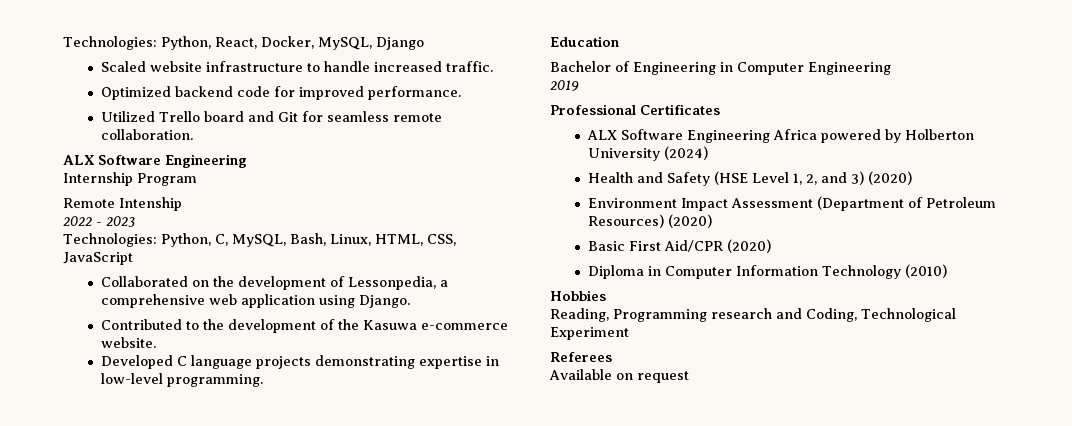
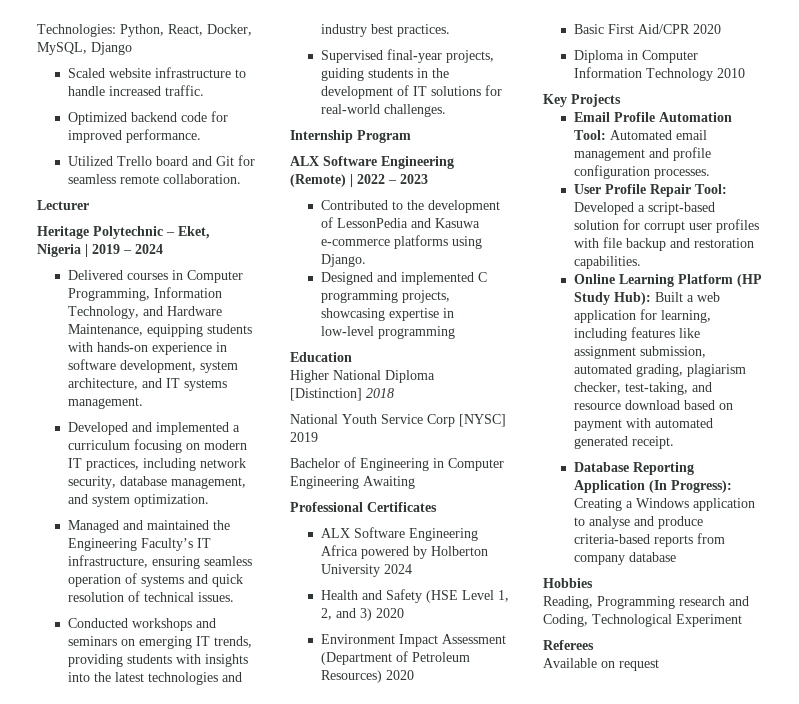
[63,154,247,168] [63,172,197,186] [63,197,182,211] [63,216,135,227] [63,233,456,247] [63,252,133,265] [100,276,448,290] [100,294,410,308] ALX Software Engineering // Internship Program // Remote Intenship // 2022 - 2023 // Technologies: Python, C, MySQL, Bash, Linux, HTML, CSS, JavaScript // Collaborated on the development of Lessonpedia, a comprehensive web application using Django. -> [37,200,89,210] [37,226,210,239] [37,244,163,257] [67,270,243,283] [67,287,222,301] [67,306,222,319] [67,324,252,337] [67,342,227,355] [67,359,238,373] [67,378,227,391] [67,397,143,409] [67,422,240,435] [67,439,247,453] [67,458,246,471] [67,476,246,489] [67,494,209,507] [67,520,230,533] [67,538,211,551] [67,555,252,569] [67,573,243,587] [67,591,234,602] [67,618,216,631] [67,636,252,649] [67,654,248,667] [67,672,242,685] [320,24,450,37] [320,49,494,63] [320,68,449,81] [320,85,502,99] [320,104,446,117] [290,130,411,143] [290,156,454,169] [290,174,428,187] Lecturer // Heritage Polytechnic – Eket, Nigeria | 2019 – 2024 // Delivered courses in Computer Programming, Information Technology, and Hardware Maintenance, equipping students with hands-on experience in software development, system architecture, and IT systems management. // Developed and implemented a curriculum focusing on modern IT practices, including network security, database management, and system optimization. // Managed and maintained the Engineering Faculty’s IT infrastructure, ensuring seamless operation of systems and quick resolution of technical issues. // Conducted workshops and seminars on emerging IT trends, providing students with insights into the latest technologies and industry best practices. // Supervised final-year projects, guiding students in the development of IT solutions for real-world challenges. // Internship Program // ALX Software Engineering (Remote) | 2022 – 2023
[337,319,508,330] [100,337,156,348] [100,355,415,369] the Kasuwa e-commerce website. // Developed C language projects demonstrating -> [336,218,480,228] [320,235,482,249] [320,254,366,267] [320,272,487,285] [320,290,450,303] [320,308,385,321] LessonPedia and Kasuwa e-commerce platforms using Django. // Designed and implemented C programming projects, showcasing
[166,374,263,387] programming. -> [377,326,455,339] programming
(619, 41) none -> [290,370,435,383] [290,388,394,401] [290,414,506,427] [290,432,318,442] // Higher National Diploma [Distinction] 2018 // National Youth Service Corp [NYSC] 2019
[550,80,579,91] // 2019 -> [363,476,415,489] Awaiting
[663,146,708,160] (2024) -> [383,564,412,574] 2024
[867,171,912,185] (2020) -> [375,608,404,618] 2020
[667,214,712,228] (2020) -> [385,670,414,680] 2020
[726,239,771,253] (2020) -> [692,24,721,34] 2020
[904,264,947,278] (2010) -> [716,68,745,78] [543,94,621,107] [573,112,732,122] [573,130,707,140] [573,147,711,161] [573,165,710,179] [573,184,727,197] [573,202,715,215] [573,219,759,233] [573,237,754,251] [573,256,641,269] [573,274,762,287] [573,292,720,305] [573,309,711,323] [573,327,700,341] [573,346,706,359] [573,364,746,377] [573,382,712,395] [573,400,733,410] [573,418,713,431] [573,436,674,449] [573,462,694,475] [573,480,732,493] [573,498,755,511] [573,516,703,529] [573,533,725,547] [573,552,676,565] 2010 // Key Projects // Email Profile Automation Tool: Automated email management and profile configuration processes. // User Profile Repair Tool: Developed a script-based solution for corrupt user profiles with file backup and restoration capabilities. // Online Learning Platform (HP Study Hub): Built a web application for learning, including features like assignment submission, automated grading, plagiarism checker, test-taking, and resource download based on payment with automated generated receipt. // Database Reporting Application (In Progress): Creating a Windows application to analyse and produce criteria-based reports from company database

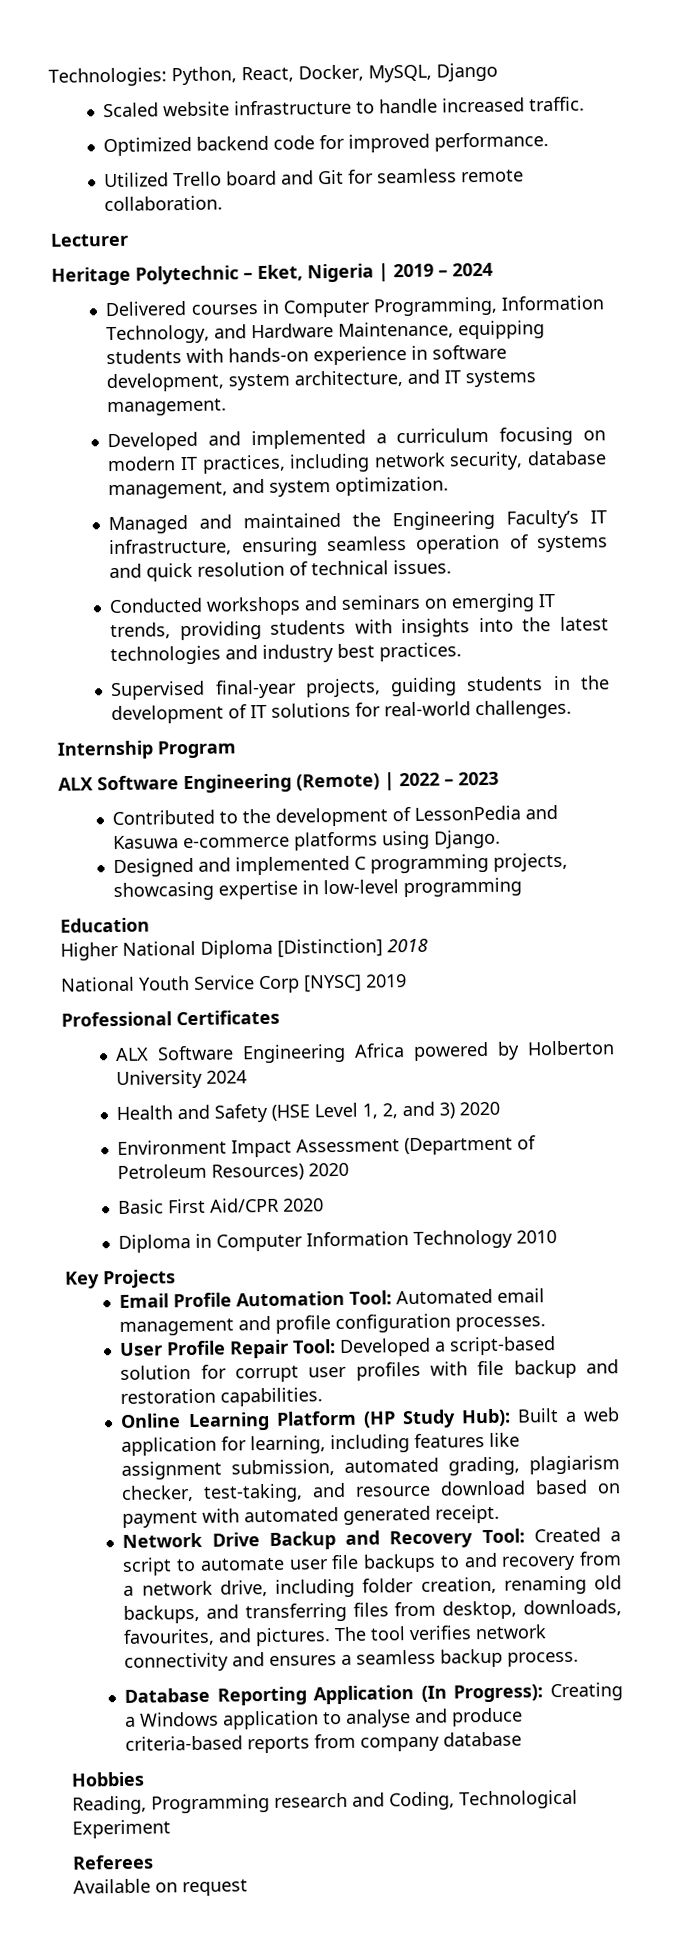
[290,457,504,471] [290,476,415,489] // Bachelor of Engineering in Computer Engineering Awaiting -> (407, 981) none
(674, 442) none -> [122,1527,621,1550] [122,1551,622,1576] [123,1575,622,1598] [123,1599,622,1624] [123,1624,548,1647] [124,1648,580,1672] // Network Drive Backup and Recovery Tool: Created a script to automate user file backups to and recovery from a network drive, including folder creation, renaming old backups, and transferring files from desktop, downloads, favourites, and pictures. The tool verifies network connectivity and ensures a seamless backup process.

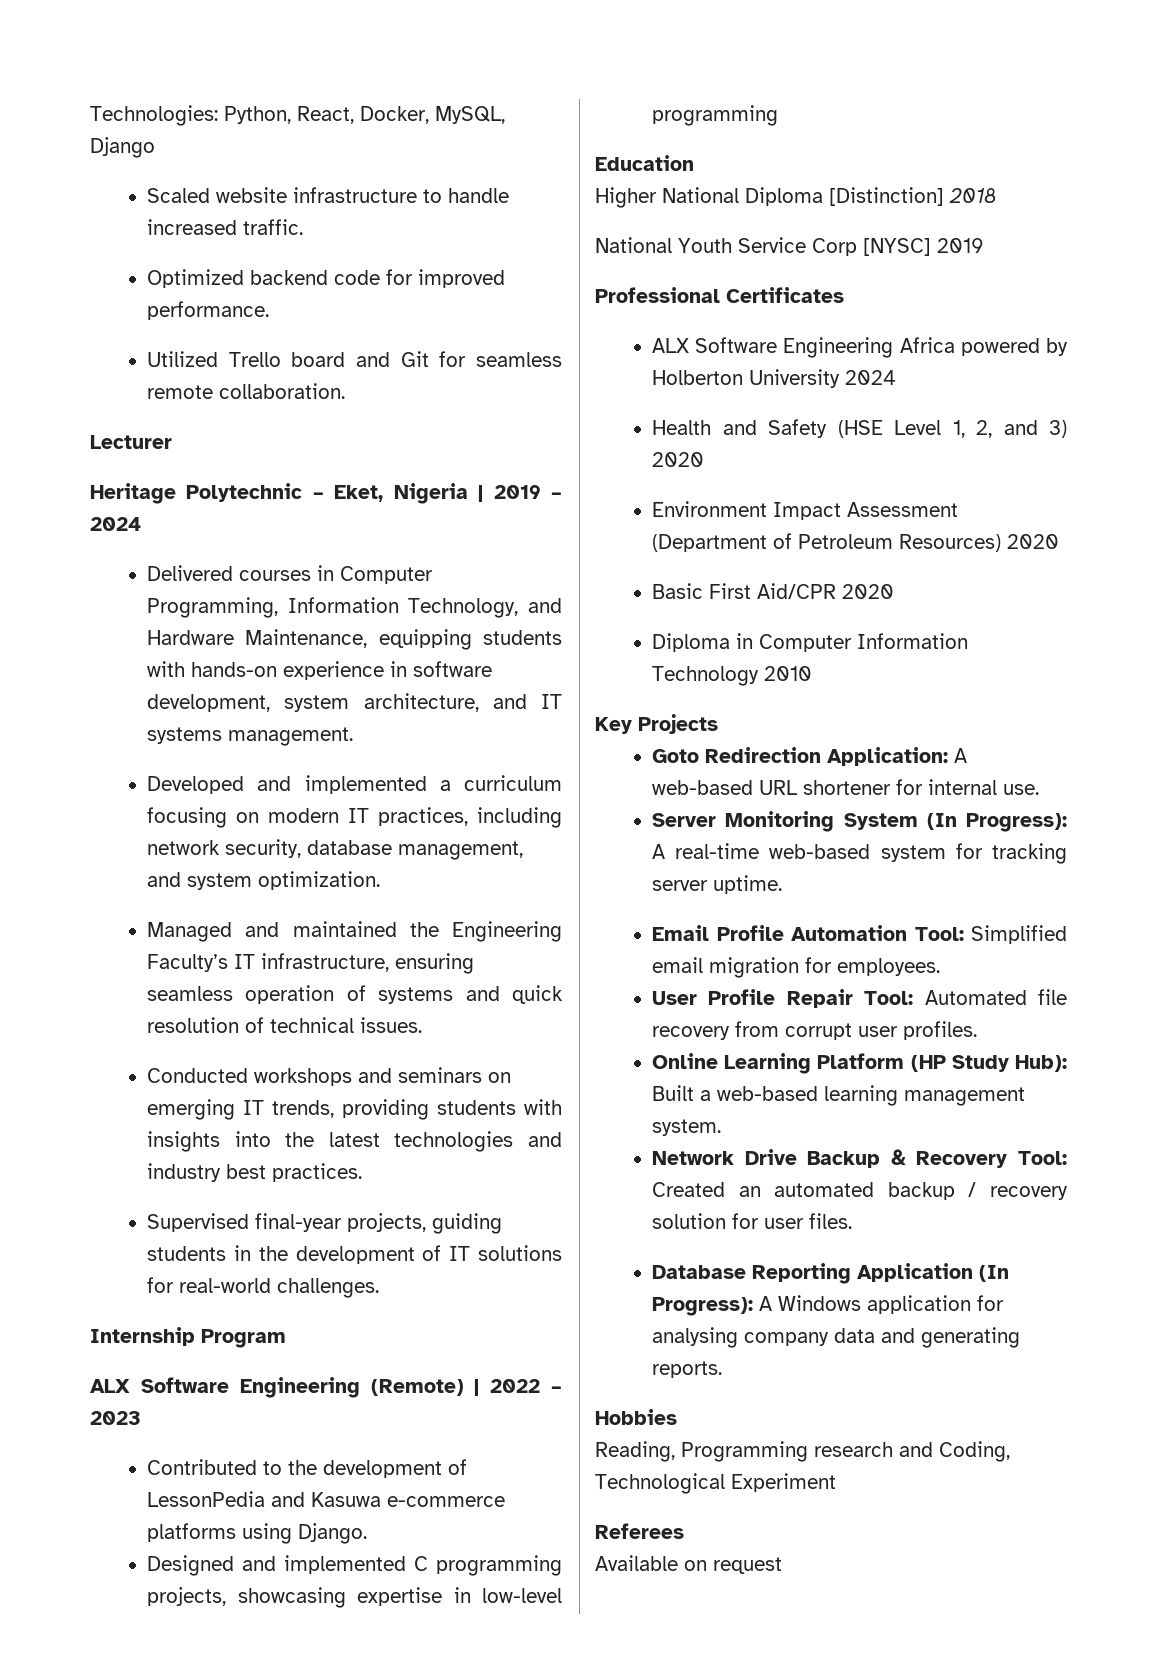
[119,1288,546,1308] [119,1313,547,1336] [119,1336,557,1359] [120,1359,620,1383] [120,1387,324,1407] Email Profile Automation Tool: Automated email management and profile configuration processes. // User Profile Repair Tool: Developed a script-based solution for corrupt user profiles with file backup and restoration capabilities. -> [652,747,968,766] [652,779,1040,795] [652,811,1067,832] [652,843,1067,864] [652,875,783,894] [652,925,1067,944] [652,957,941,978] [652,989,1067,1008] [652,1021,978,1040] Goto Redirection Application: A web-based URL shortener for internal use. // Server Monitoring System (In Progress): A real-time web-based system for tracking server uptime. // Email Profile Automation Tool: Simplified email migration for employees. // User Profile Repair Tool: Automated file recovery from corrupt user profiles.
[583,1407,621,1422] [121,1432,521,1456] [121,1455,621,1480] [121,1479,621,1503] [122,1504,501,1528] web application for learning, including features like assignment submission, automated grading, plagiarism checker, test-taking, and resource download based on payment with automated generated receipt. -> [717,1085,1026,1106] [652,1119,722,1136] web-based learning management system.
[345,1530,381,1545] and -> [890,1149,906,1165] &
[610,1531,621,1542] [122,1551,622,1576] [123,1575,622,1598] [123,1599,622,1624] [123,1624,548,1647] [124,1648,580,1672] a script to automate user file backups to and recovery from a network drive, including folder creation, renaming old backups, and transferring files from desktop, downloads, favourites, and pictures. The tool verifies network connectivity and ensures a seamless backup process. -> [738,1182,1068,1200] [652,1213,853,1229] an automated backup / recovery solution for user files.
[550,1682,623,1702] [125,1707,524,1730] [125,1731,523,1754] Creating a Windows application to analyse and produce criteria-based reports from company database -> [759,1295,1005,1314] [652,1327,1021,1348] [652,1361,723,1378] A Windows application for analysing company data and generating reports.

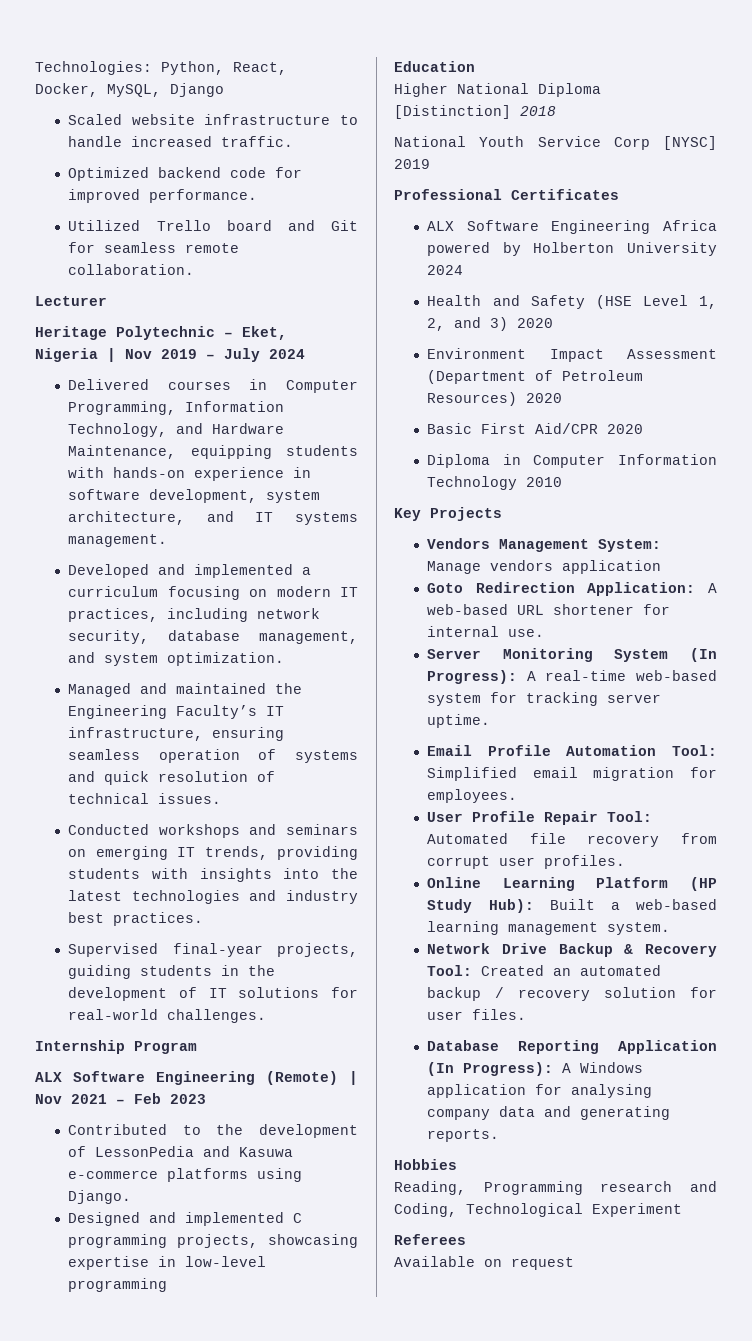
(484, 493) none -> [125,349,152,359] Nov
(562, 495) none -> [224,348,260,362] July
[490,1379,562,1393] 2022 – -> [35,1093,161,1104] Nov 2021 – Feb
(718, 724) none -> [427,538,662,552] [427,560,662,574] // Vendors Management System: Manage vendors application

